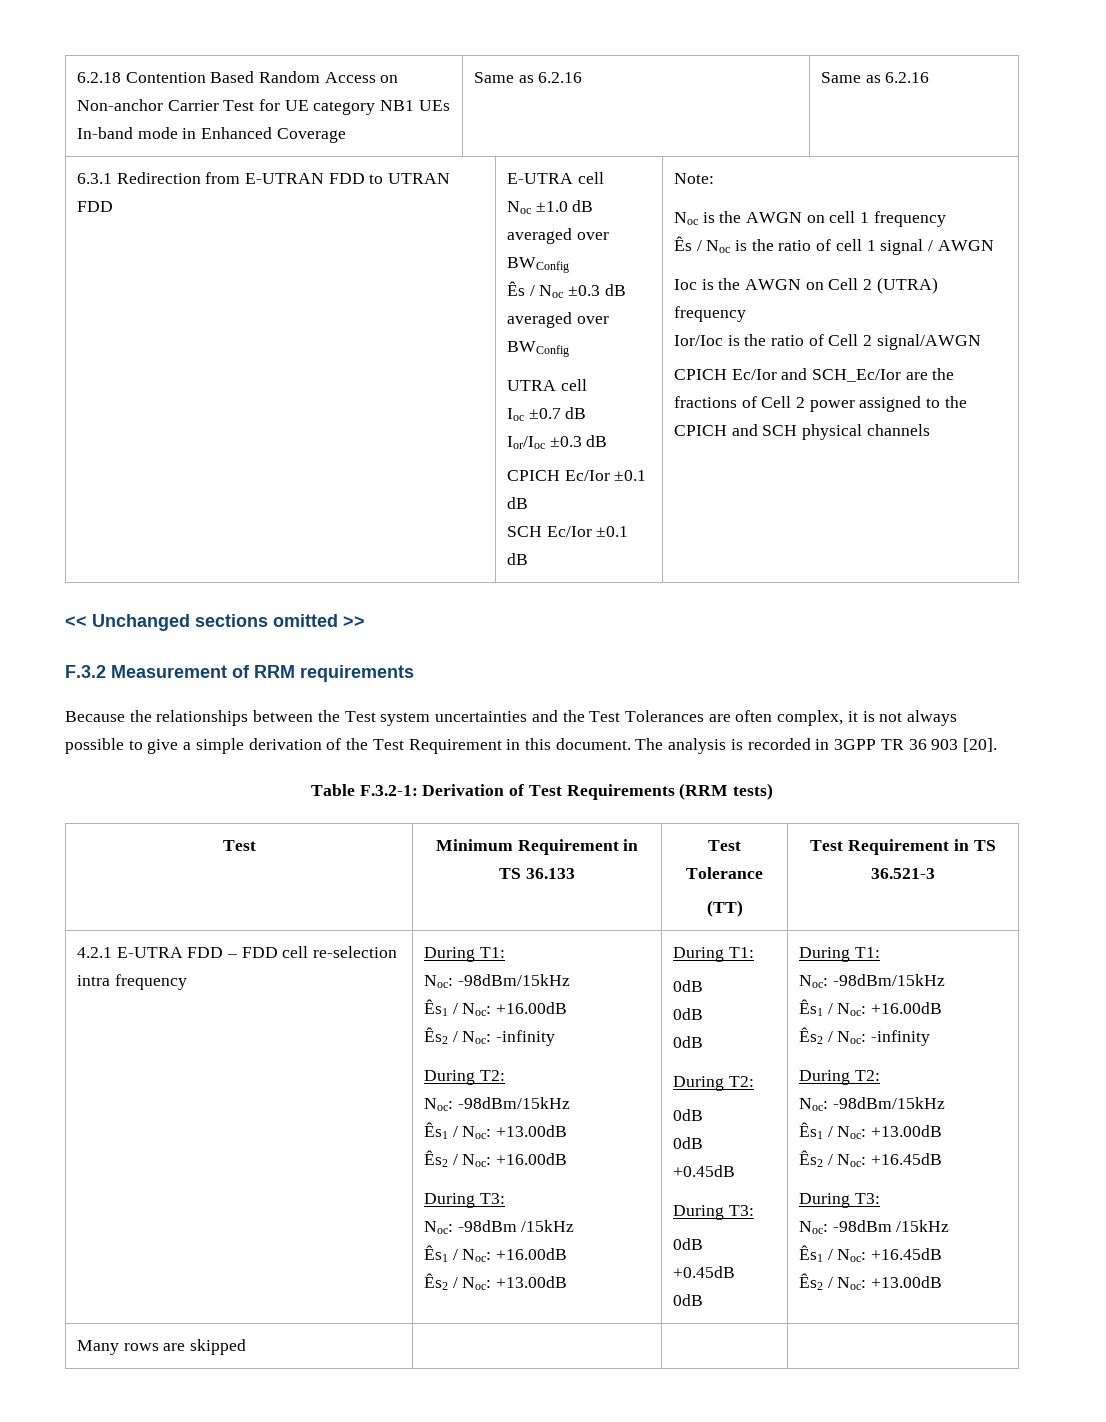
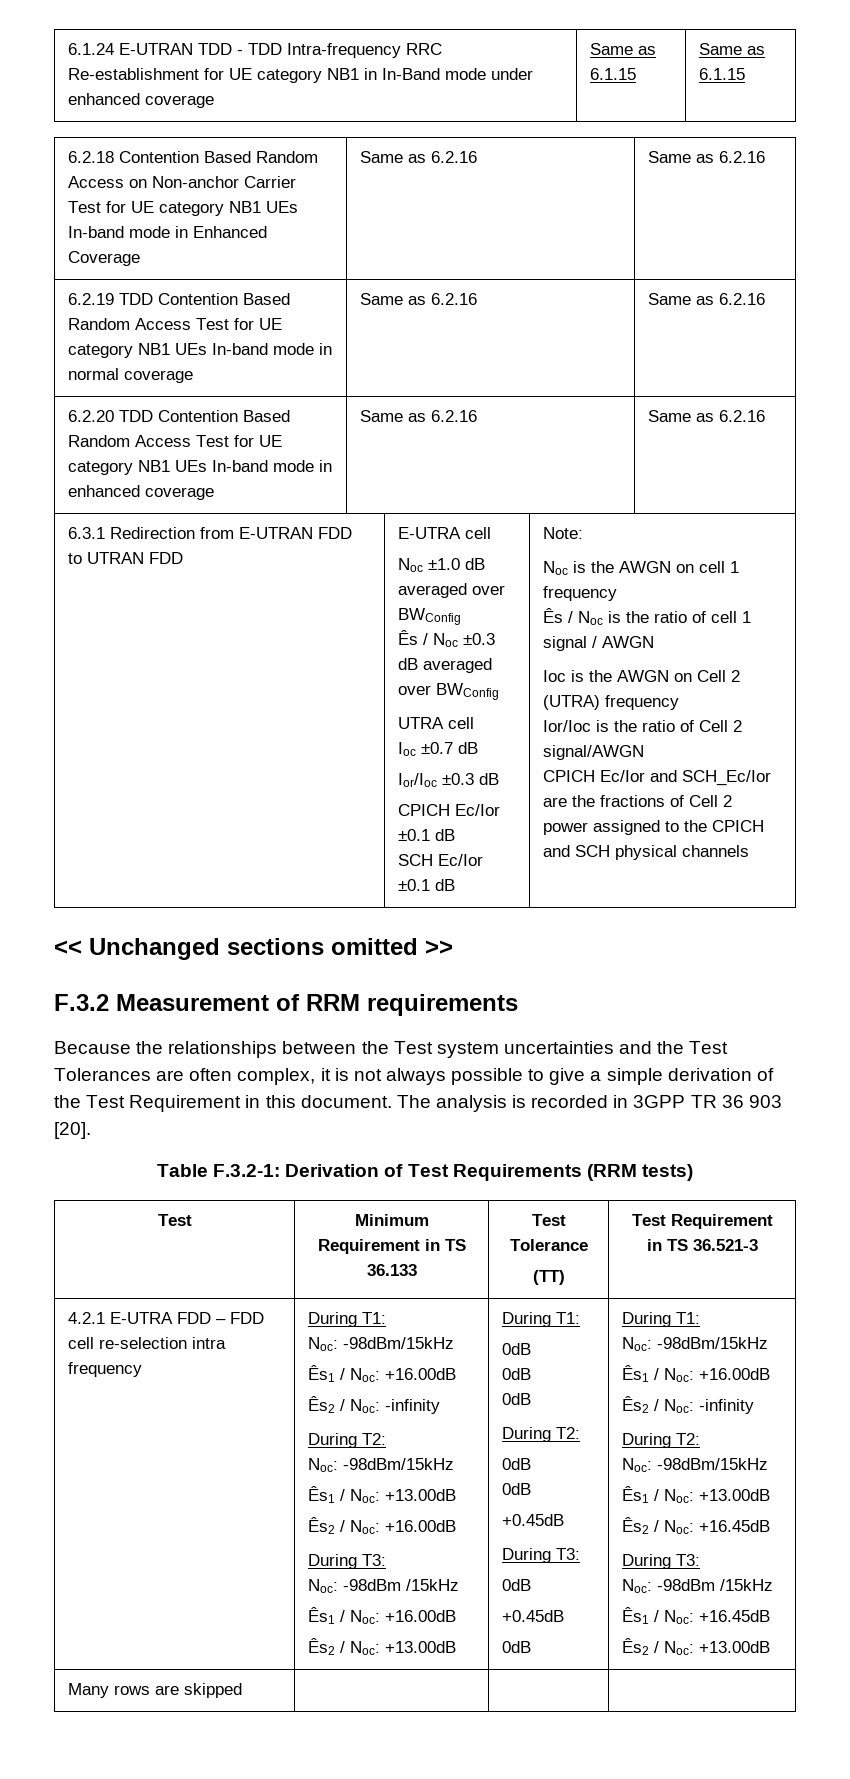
(76, 77) none -> [68,43,443,58] [68,68,534,83] [68,93,215,108] [590,43,657,55] [590,68,637,80] [699,43,766,55] [699,68,746,80] 6.1.24 E-UTRAN TDD - TDD Intra-frequency RRC Re-establishment for UE category NB1 in In-Band mode under enhanced coverage | Same as 6.1.15 | Same as 6.1.15 //
(930, 77) none -> [68,293,291,305] [68,318,283,330] [68,343,333,358] [68,368,194,383] [360,293,478,305] [648,293,766,305] [68,410,291,422] [68,435,283,447] [68,460,333,475] [68,485,215,500] [360,410,478,422] [648,410,766,422] // 6.2.19 TDD Contention Based Random Access Test for UE category NB1 UEs In-band mode in normal coverage | Same as 6.2.16 | Same as 6.2.16 // 6.2.20 TDD Contention Based Random Access Test for UE category NB1 UEs In-band mode in enhanced coverage | Same as 6.2.16 | Same as 6.2.16

